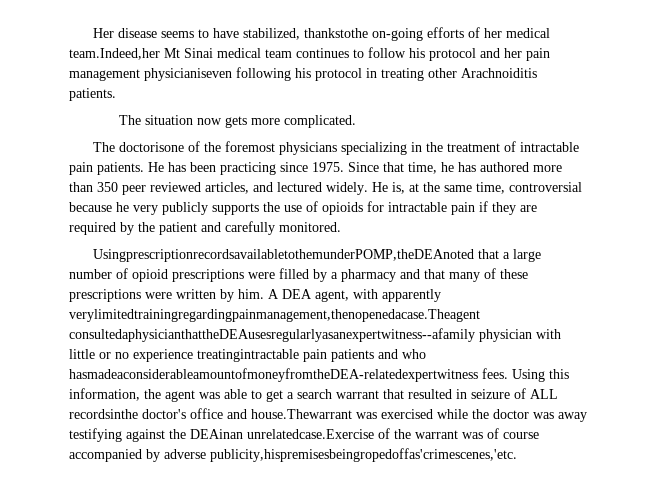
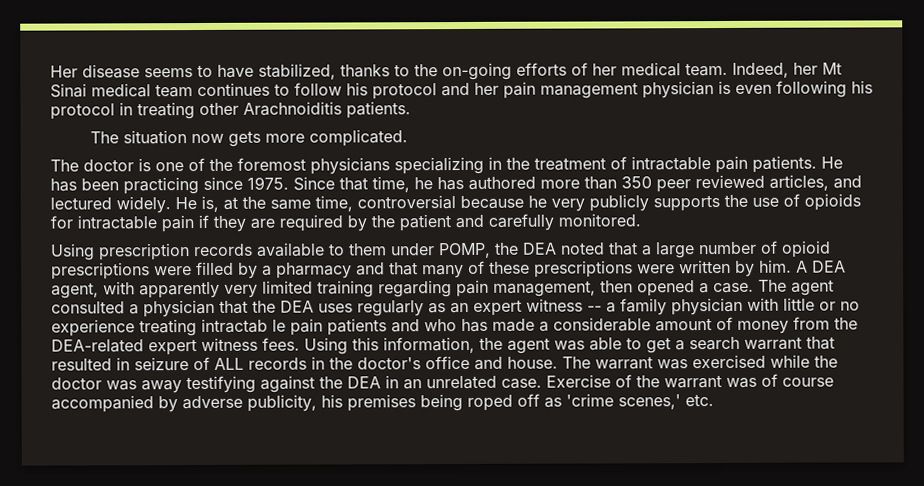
[304,28,369,38] thankstothe -> [340,64,438,78] thanks to the
[69,48,160,60] team.Indeed,her -> [685,62,818,78] team. Indeed, her
[144,68,232,81] physicianiseven -> [642,80,772,99] physician is even
[119,142,185,152] doctorisone -> [83,158,184,172] doctor is one
[93,249,475,262] UsingprescriptionrecordsavailabletothemunderPOMP,theDEAnoted -> [50,242,605,261] Using prescription records available to them under POMP, the DEA noted
[69,309,480,322] [69,328,475,342] verylimitedtrainingregardingpainmanagement,thenopenedacase.Theagent consultedaphysicianthattheDEAusesregularlyasanexpertwitness--afamily -> [224,279,834,298] [51,298,667,318] very limited training regarding pain management, then opened a case. The agent consulted a physician that the DEA uses regularly as an expert witness -- a family
[197,349,299,362] treatingintractable -> [139,318,286,337] treating intractab le
[69,368,478,382] hasmadeaconsiderableamountofmoneyfromtheDEA-relatedexpertwitness -> [461,316,858,334] [51,337,258,356] has made a considerable amount of money from the DEA-related expert witness
[69,408,352,419] recordsinthe doctor's office and house.Thewarrant -> [248,355,653,370] records in the doctor's office and house. The warrant
[190,429,374,439] DEAinan unrelatedcase.Exercise -> [347,374,611,390] DEA in an unrelated case. Exercise
[210,448,517,462] publicity,hispremisesbeingropedoffas'crimescenes,'etc. -> [247,393,714,412] publicity, his premises being roped off as 'crime scenes,' etc.

